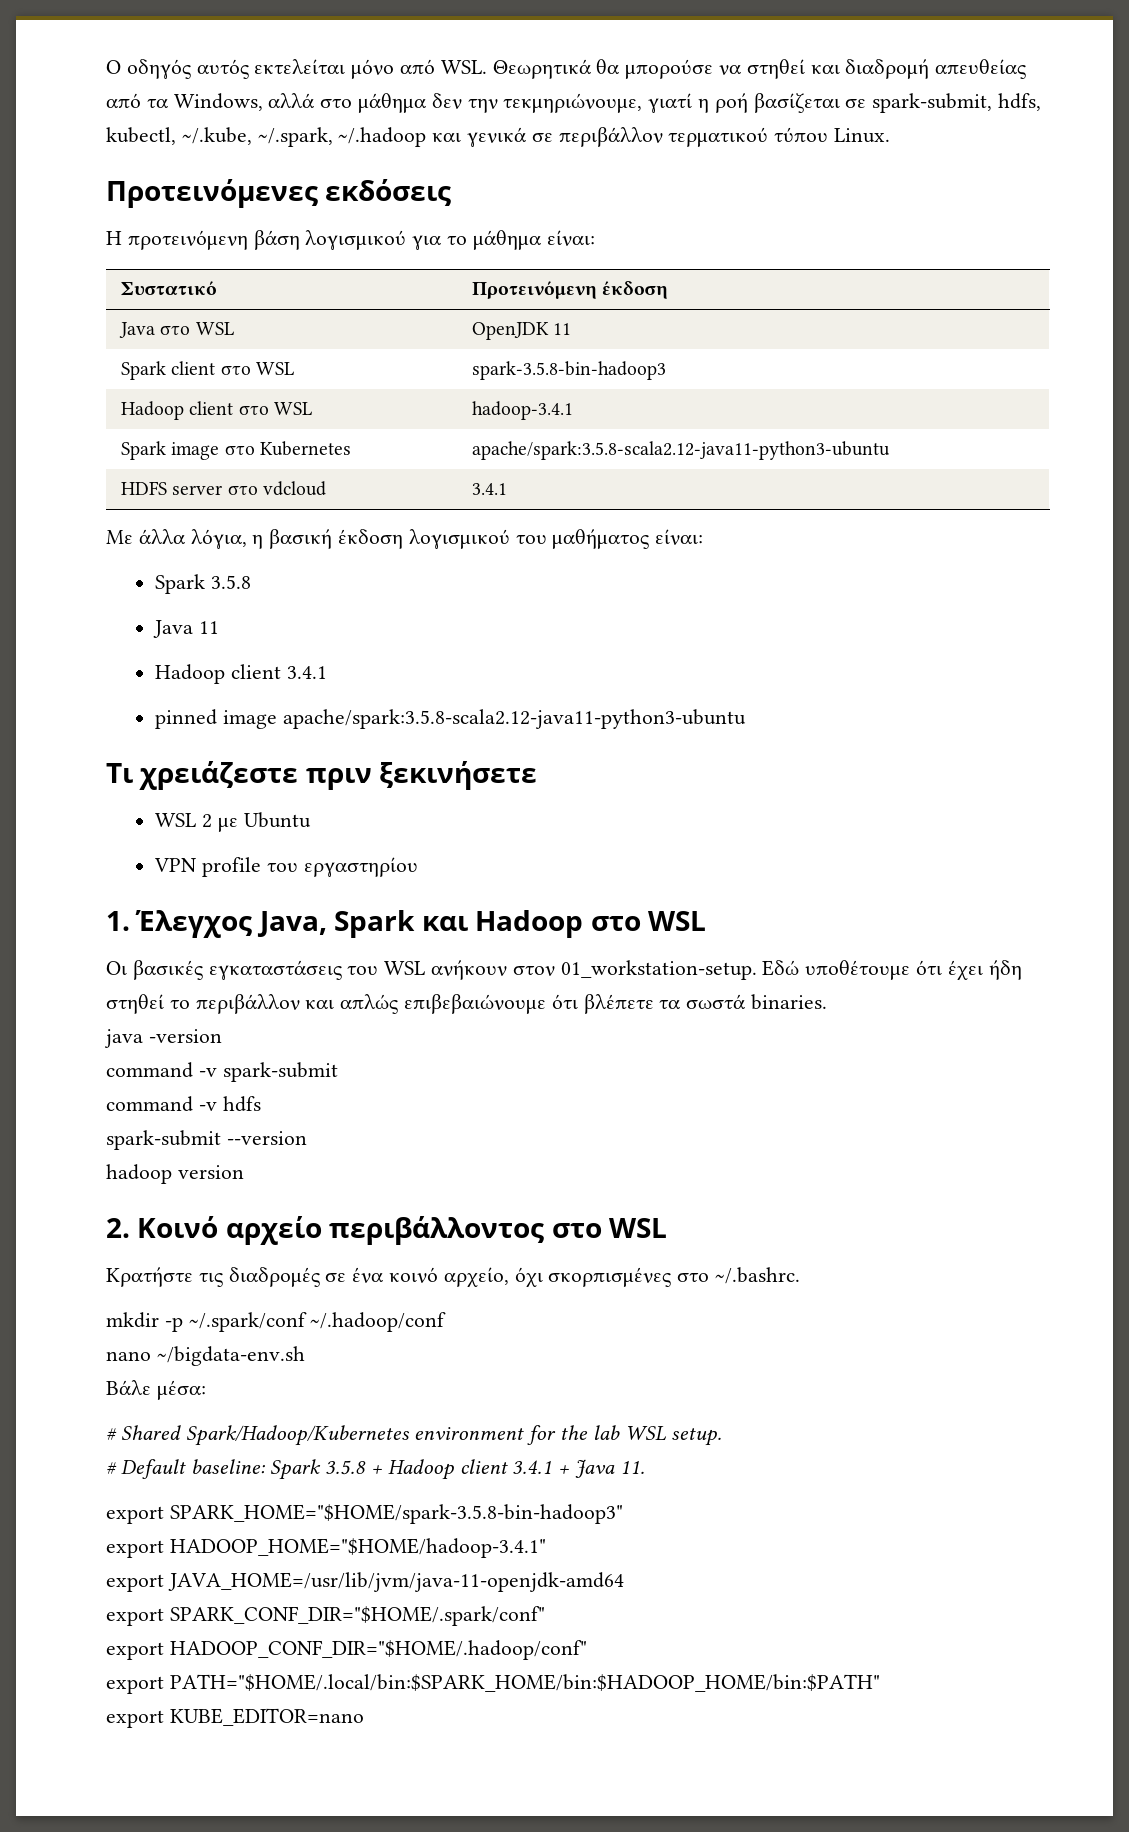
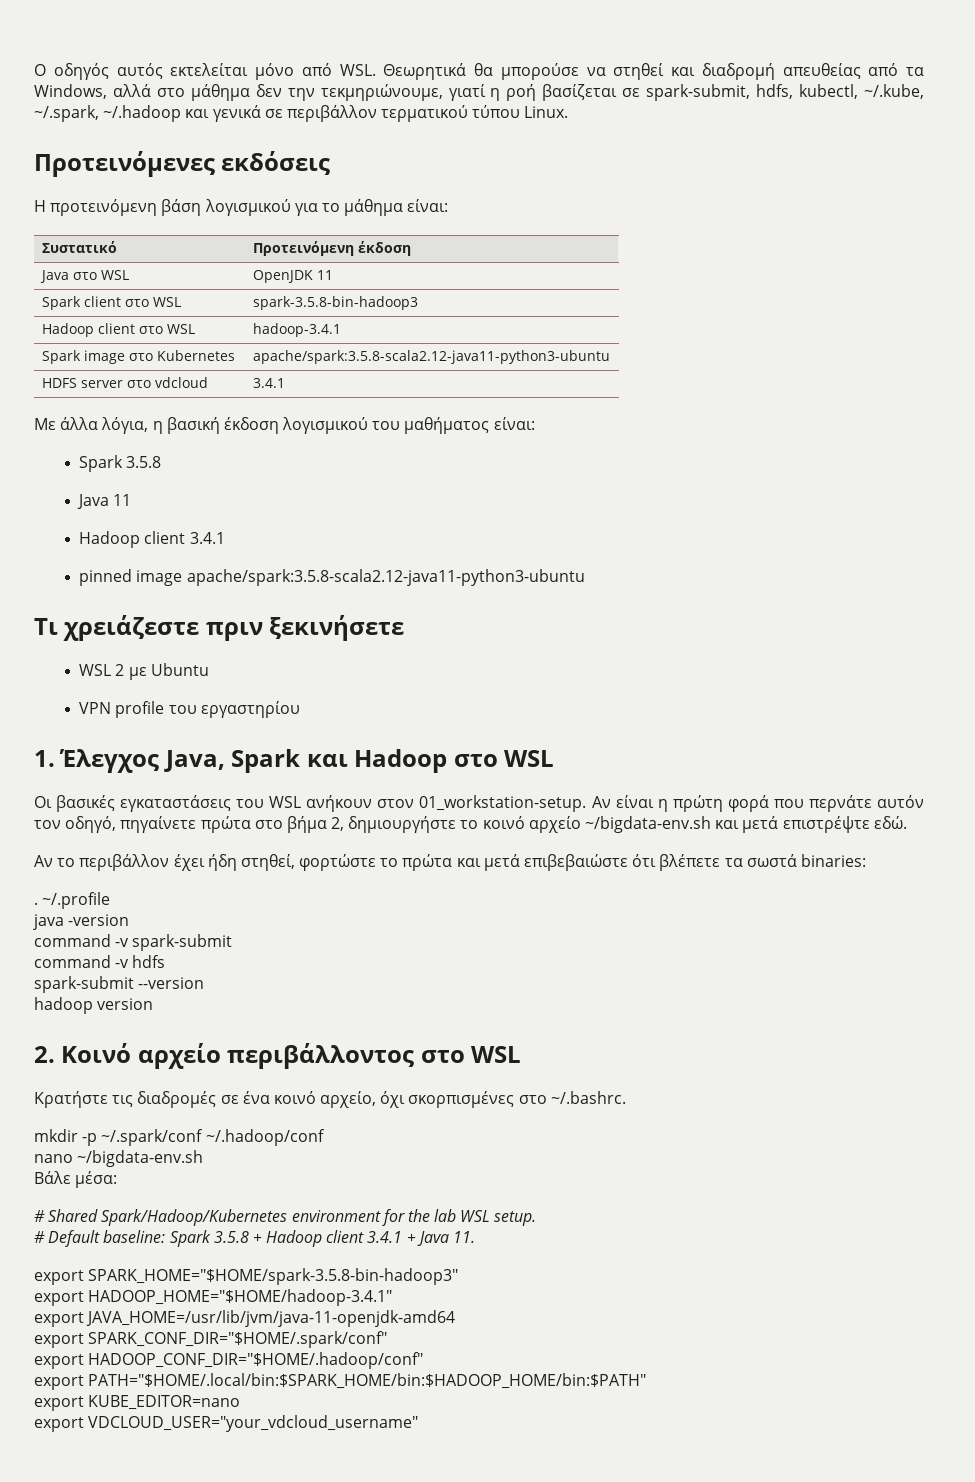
[762,960,1022,981] [106,994,547,1014] Εδώ υποθέτουμε ότι έχει ήδη στηθεί το περιβάλλον και απλώς επιβεβαιώνουμε -> [591,795,925,812] [34,816,907,833] [34,854,629,871] Αν είναι η πρώτη φορά που περνάτε αυτόν τον οδηγό, πηγαίνετε πρώτα στο βήμα 2, δημιουργήστε το κοινό αρχείο ~/bigdata-env.sh και μετά επιστρέψτε εδώ. // Αν το περιβάλλον έχει ήδη στηθεί, φορτώστε το πρώτα και μετά επιβεβαιώστε
[751,994,828,1010] binaries. -> [800,854,866,867] [34,892,111,909] binaries: // . ~/.profile
(364, 1717) none -> [34,1415,419,1432] // export VDCLOUD_USER="your_vdcloud_username"

